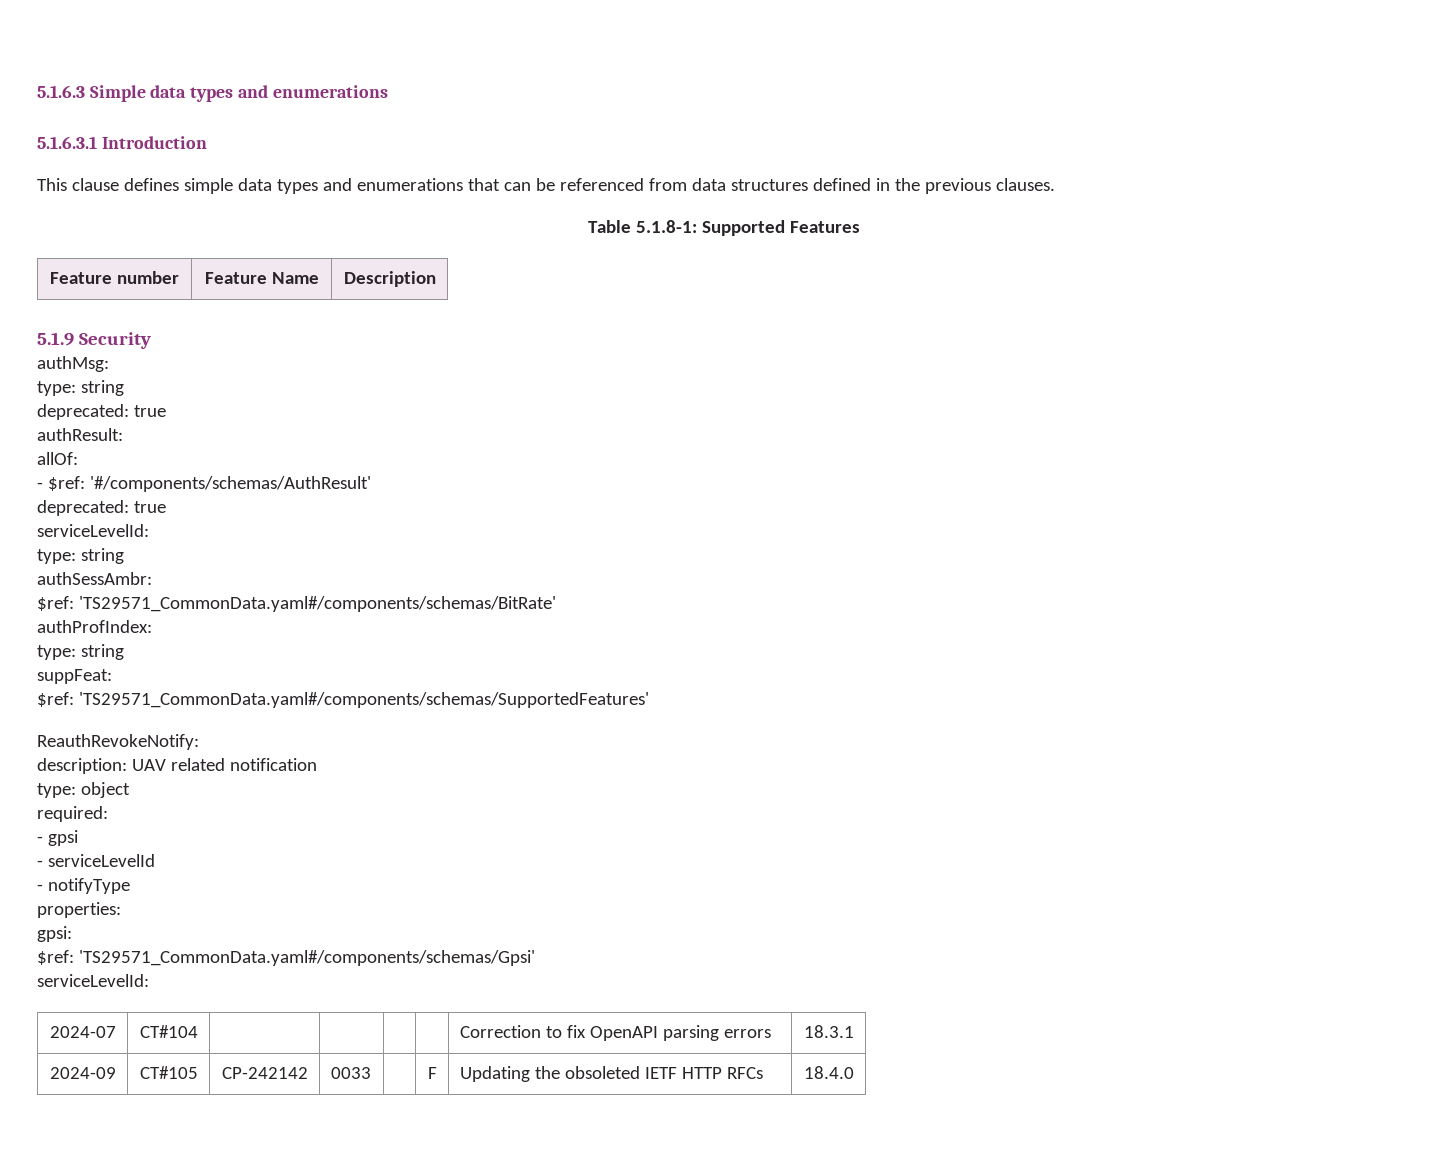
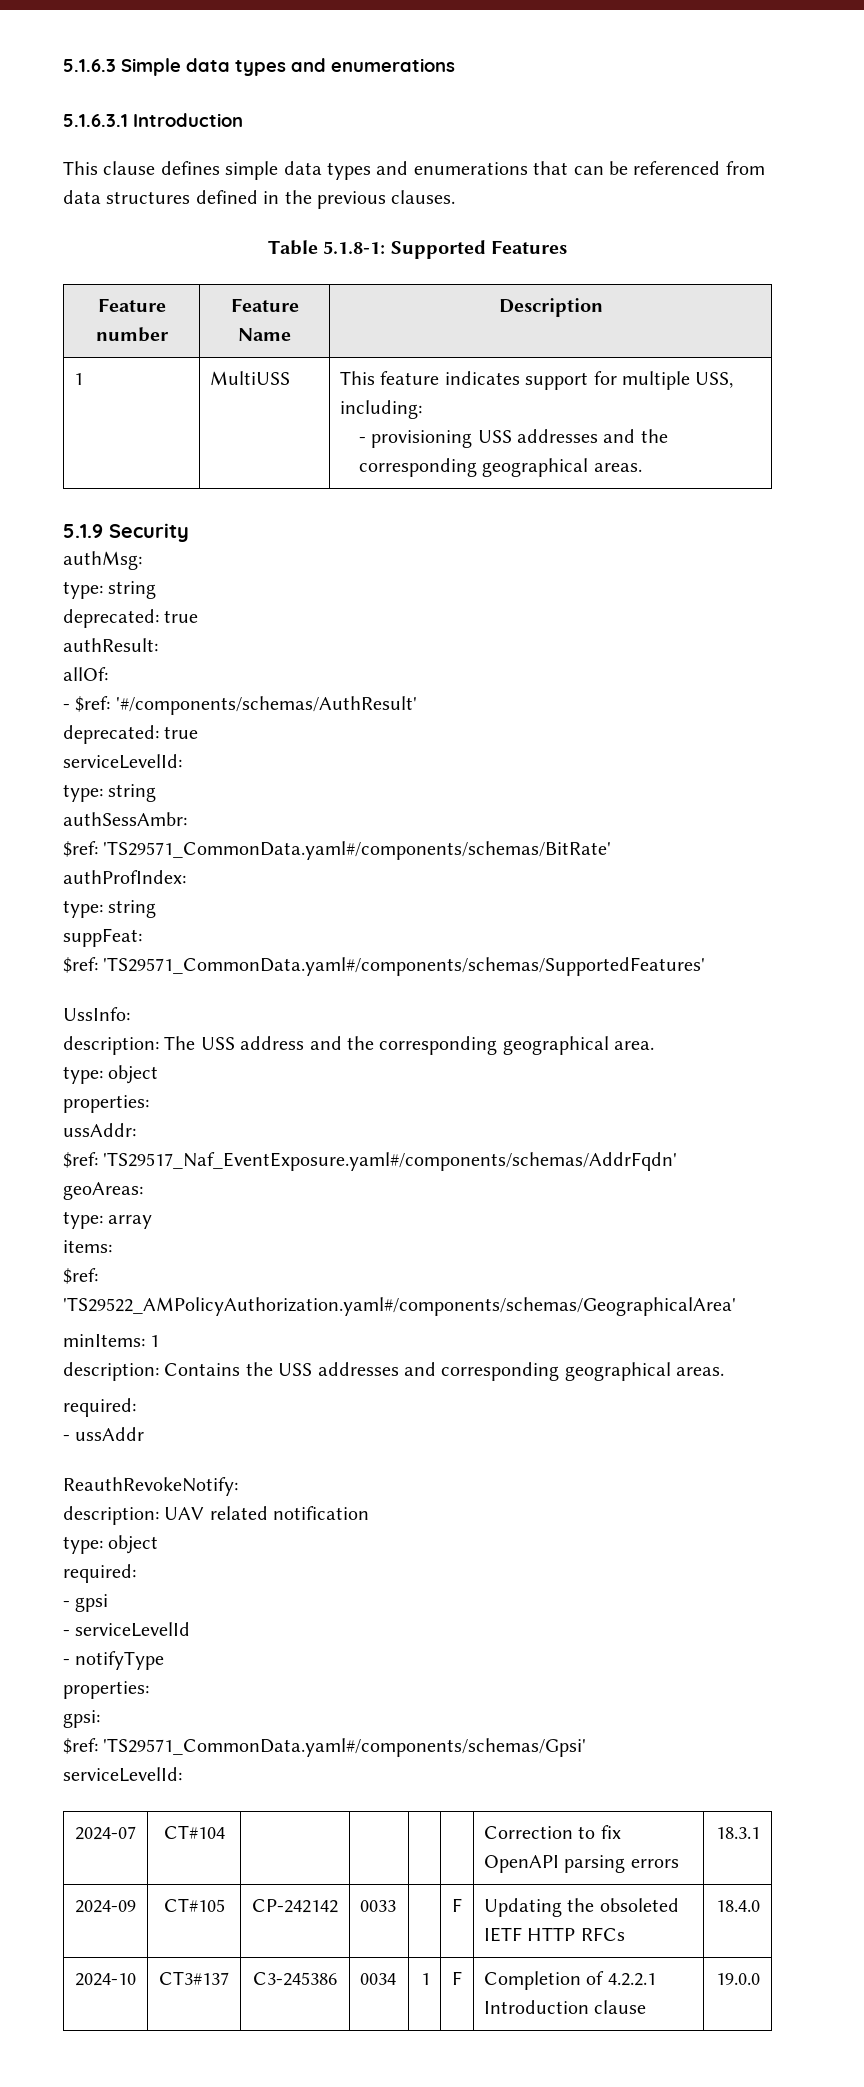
(436, 279) none -> [74,373,84,385] [210,371,291,385] [340,371,734,390] [340,400,423,419] [358,429,668,448] [358,458,642,477] // 1 | MultiUSS | This feature indicates support for multiple USS, including: // - provisioning USS addresses and the corresponding geographical areas.
(649, 700) none -> [63,1007,130,1021] [63,1036,655,1055] [63,1065,159,1084] [63,1095,149,1113] [63,1123,136,1137] [63,1152,678,1171] [63,1182,143,1200] [63,1211,153,1229] [63,1240,112,1253] [63,1268,98,1284] [63,1297,736,1316] [63,1334,160,1347] [63,1362,725,1381] [63,1398,136,1417] [63,1427,145,1441] // UssInfo: // description: The USS address and the corresponding geographical area. // type: object // properties: // ussAddr: // $ref: 'TS29517_Naf_EventExposure.yaml#/components/schemas/AddrFqdn' // geoAreas: // type: array // items: // $ref: 'TS29522_AMPolicyAuthorization.yaml#/components/schemas/GeographicalArea' // minItems: 1 // description: Contains the USS addresses and corresponding geographical areas. // required: // - ussAddr
(854, 1072) none -> [75,1973,136,1986] [159,1971,229,1985] [253,1972,337,1986] [360,1973,397,1985] [420,1973,430,1985] [452,1971,462,1985] [484,1971,656,1990] [484,2000,647,2014] [715,1973,760,1985] // 2024-10 | CT3#137 | C3-245386 | 0034 | 1 | F | Completion of 4.2.2.1 Introduction clause | 19.0.0

